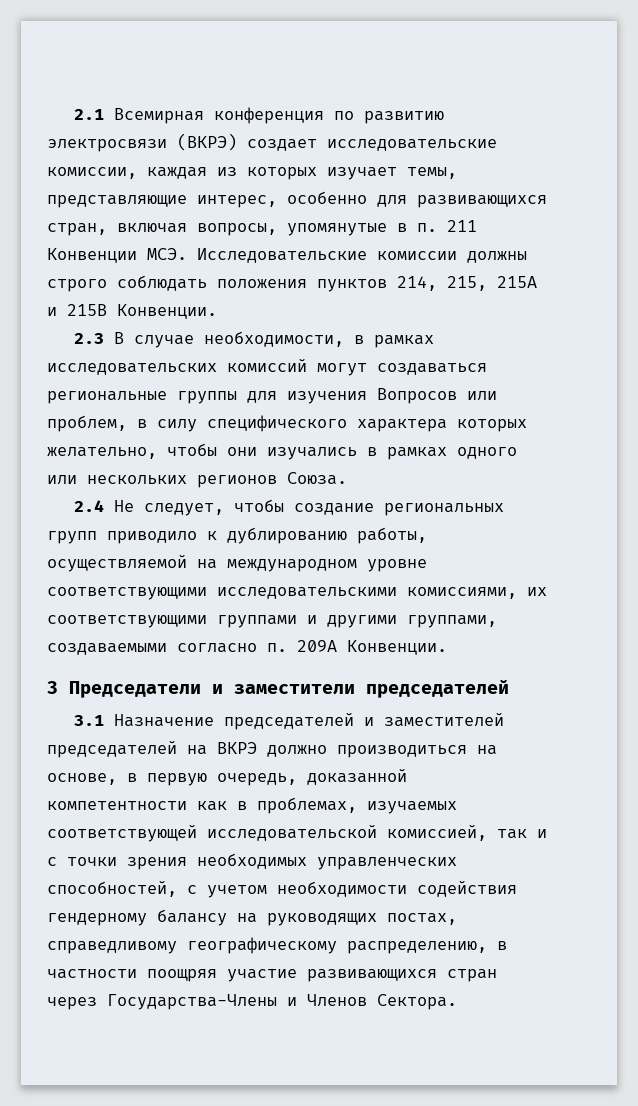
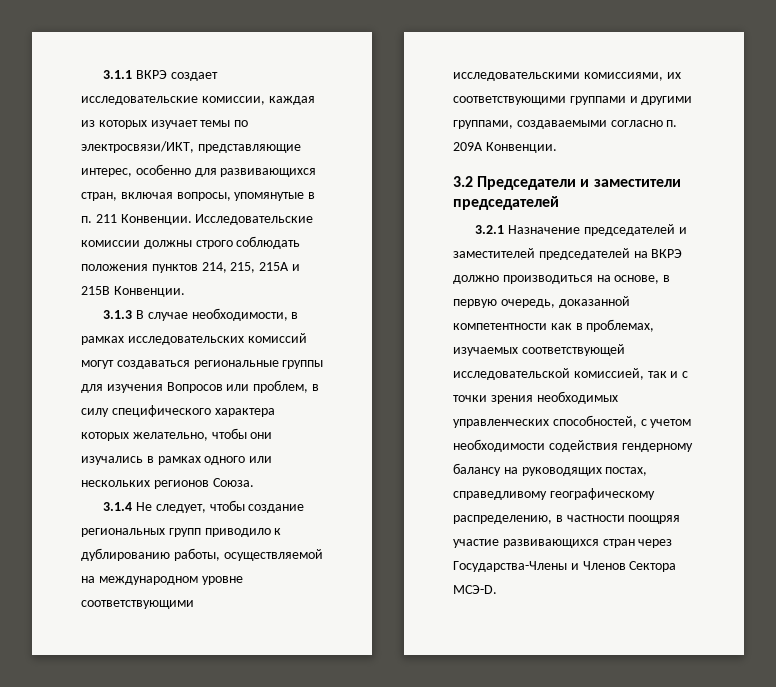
[74,107,445,124] [47,133,237,152] 2.1 Всемирная конференция по развитию электросвязи (ВКРЭ) -> [103,70,168,79] 3.1.1 ВКРЭ
[407,167,457,179] темы, -> [200,120,249,127] [81,141,194,153] темы по электросвязи/ИКТ,
[47,248,187,263] Конвенции МСЭ. -> [120,214,192,225] Конвенции.
[74,333,105,344] 2.3 -> [103,310,133,319] 3.1.3
[74,500,105,512] 2.4 -> [103,502,133,511] 3.1.4
[47,681,58,694] 3 -> [453,176,473,187] 3.2
[74,715,105,726] 3.1 -> [475,225,505,234] 3.2.1
[377,994,457,1010] Сектора. -> [629,561,677,572] [453,585,497,594] Сектора МСЭ-D.

